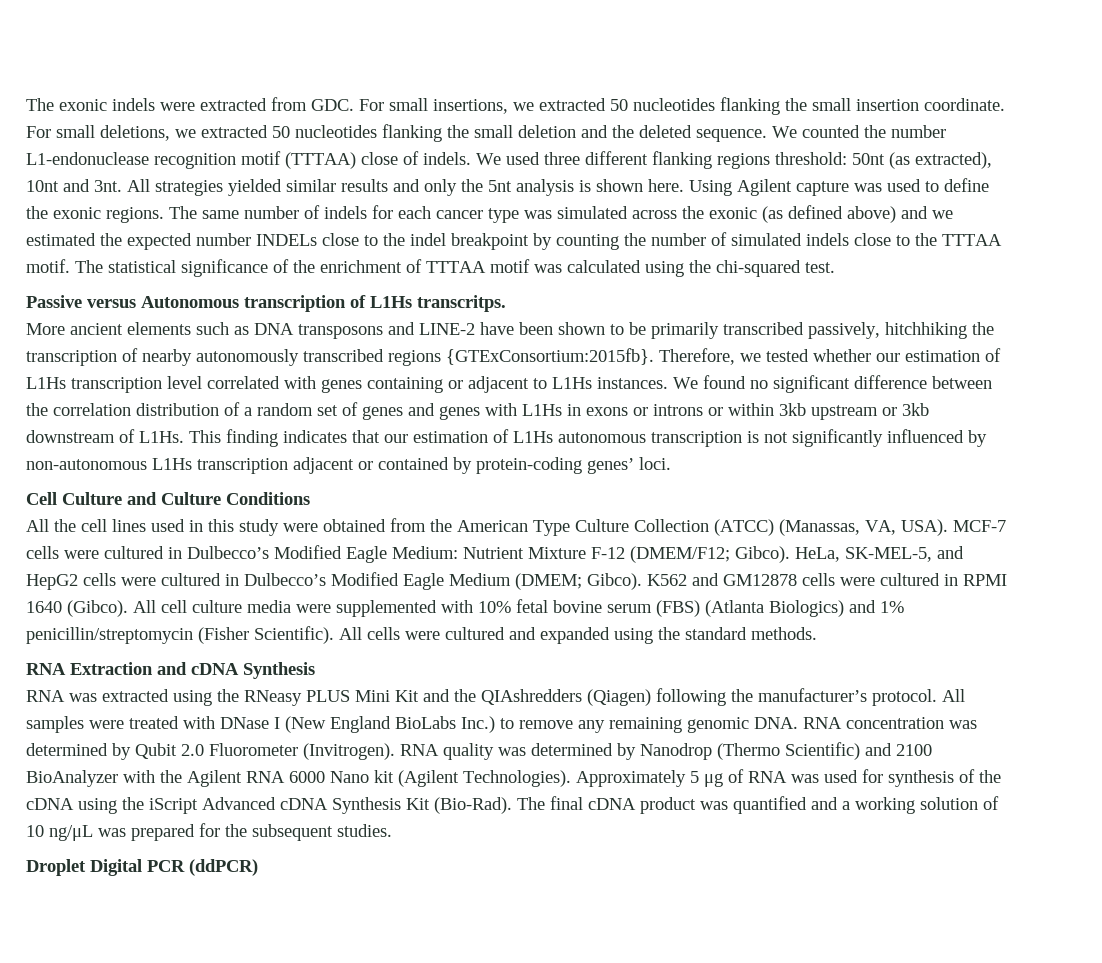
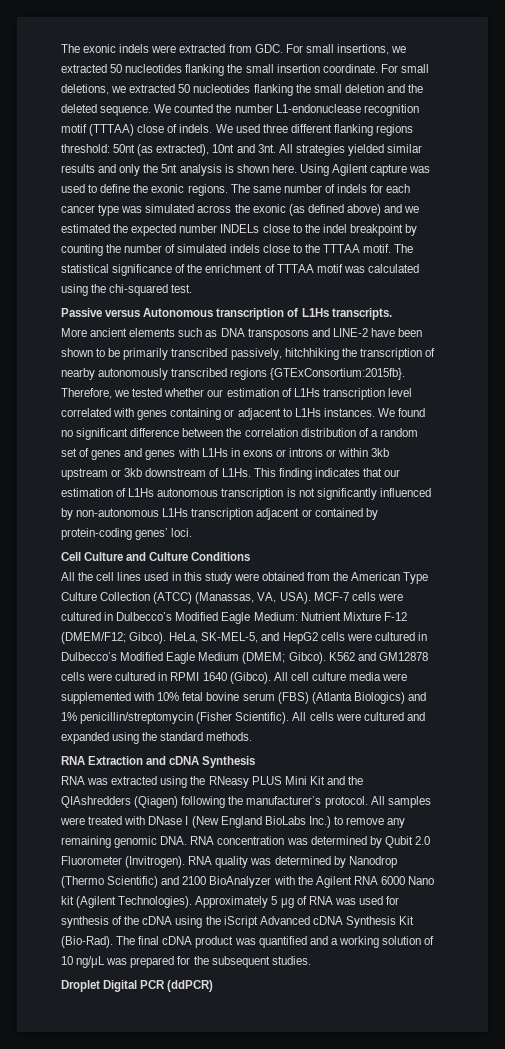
[417,295,506,312] transcritps. -> [331,308,392,320] transcripts.

